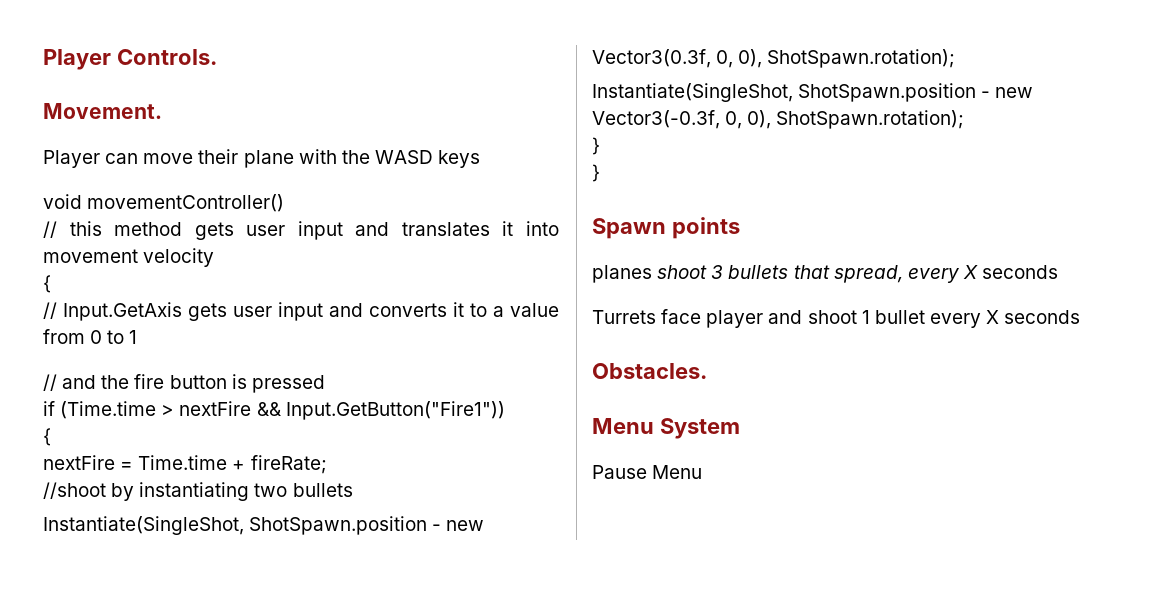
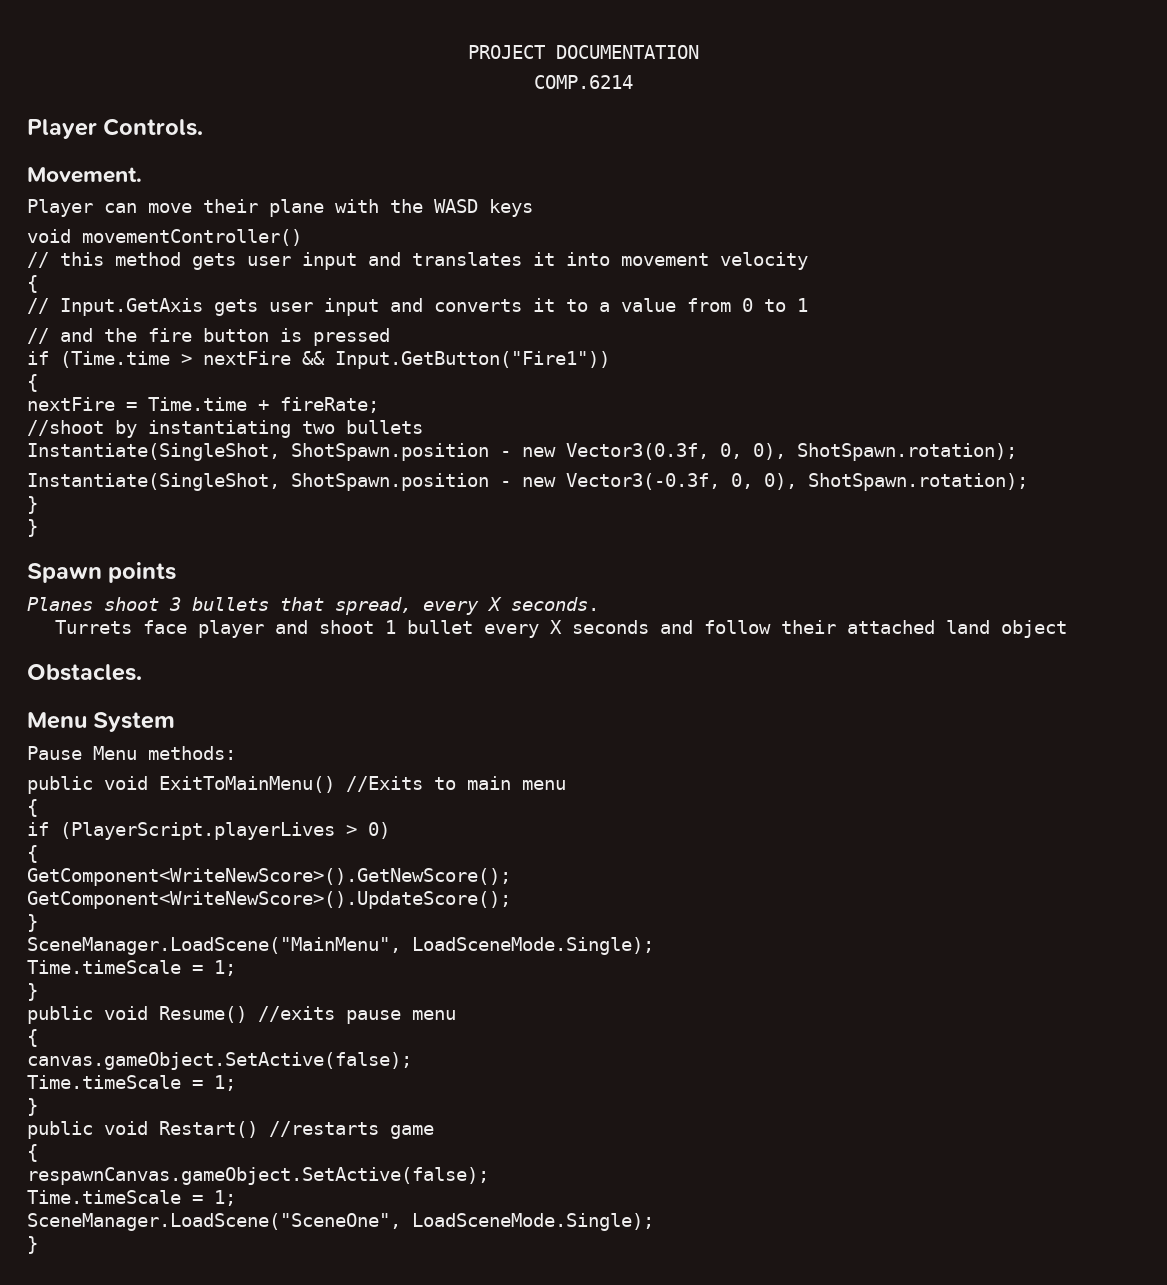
(43, 59) none -> [468,45,699,59] [534,75,633,89] PROJECT DOCUMENTATION // COMP.6214 //
[592,265,652,283] planes -> [27,597,93,611] Planes
[982,265,1059,279] seconds -> [511,597,599,611] seconds.
(1081, 317) none -> [660,620,1068,638] and follow their attached land object
(703, 472) none -> [148,746,236,760] [27,776,566,794] [27,799,38,817] [27,822,390,840] [27,845,38,863] [27,868,511,886] [27,891,511,909] [27,914,38,932] [27,937,654,955] [27,960,236,976] [27,983,38,1001] [27,1006,456,1024] [27,1029,38,1047] [27,1052,412,1070] [27,1075,236,1091] [27,1098,38,1116] [27,1121,434,1139] [27,1144,38,1162] [27,1167,489,1185] [27,1190,236,1206] [27,1213,654,1231] [27,1236,38,1254] methods: // public void ExitToMainMenu() //Exits to main menu // { // if (PlayerScript.playerLives > 0) // { // GetComponent<WriteNewScore>().GetNewScore(); // GetComponent<WriteNewScore>().UpdateScore(); // } // SceneManager.LoadScene("MainMenu", LoadSceneMode.Single); // Time.timeScale = 1; // } // public void Resume() //exits pause menu // { // canvas.gameObject.SetActive(false); // Time.timeScale = 1; // } // public void Restart() //restarts game // { // respawnCanvas.gameObject.SetActive(false); // Time.timeScale = 1; // SceneManager.LoadScene("SceneOne", LoadSceneMode.Single); // }

